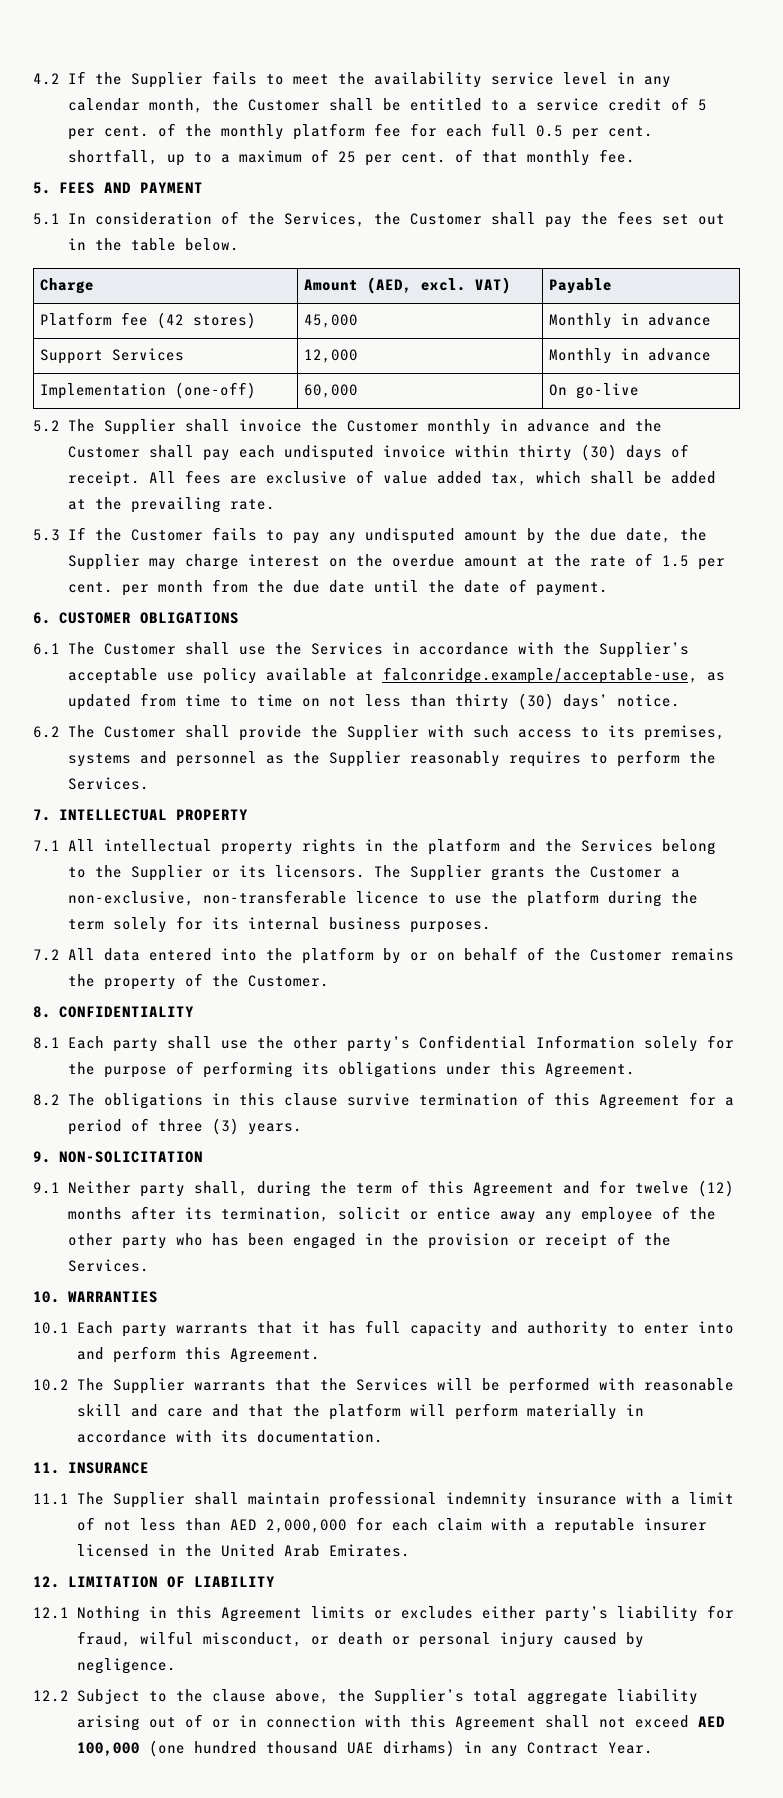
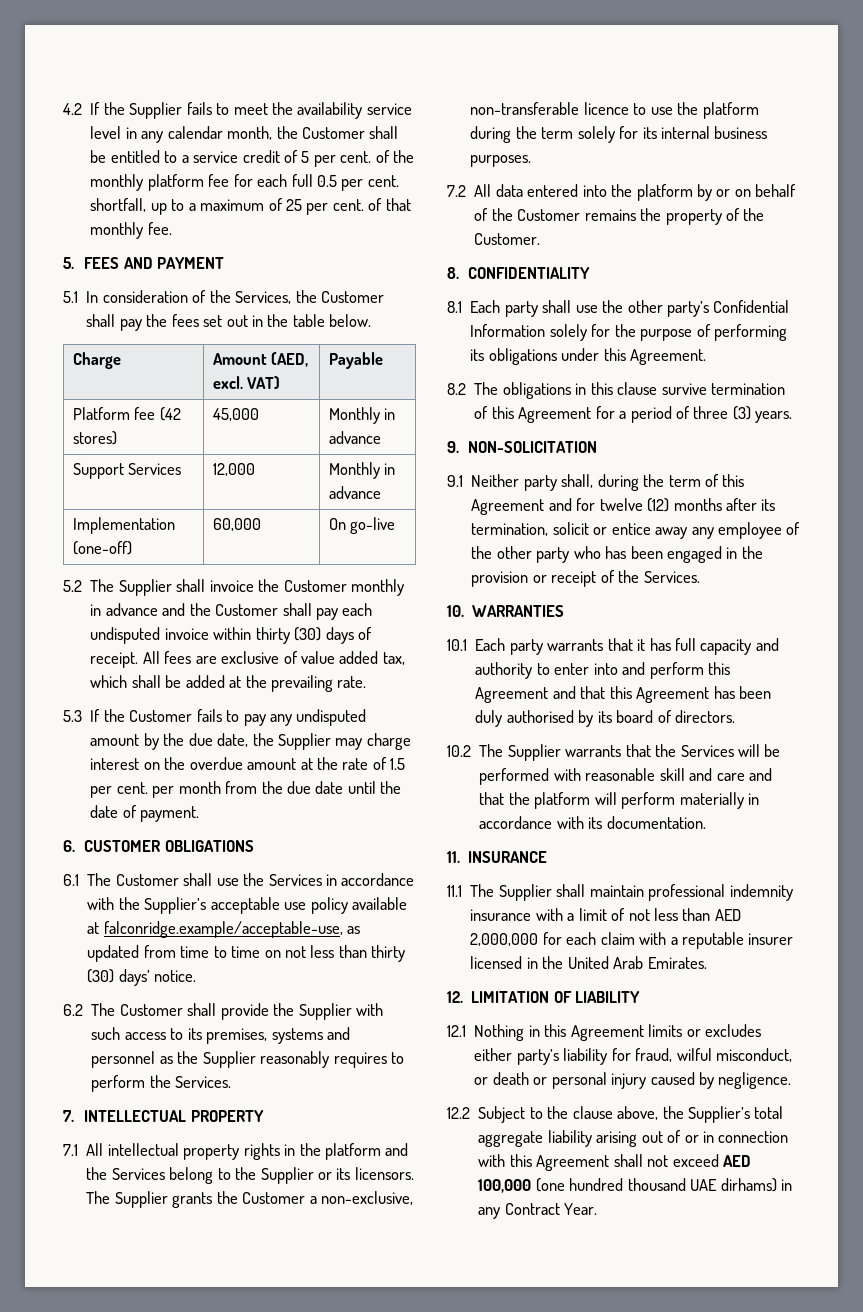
[229,1348,320,1363] Agreement. -> [475,686,771,703] [475,710,735,727] Agreement and that this Agreement has been duly authorised by its board of directors.

